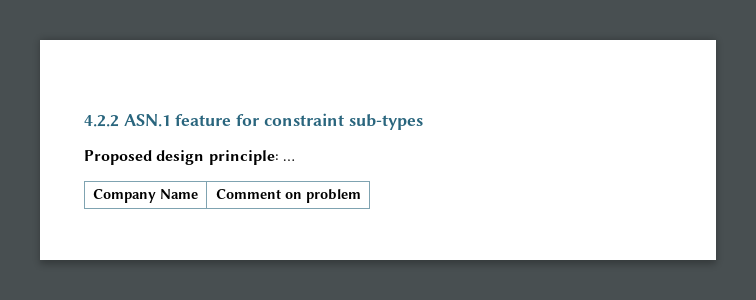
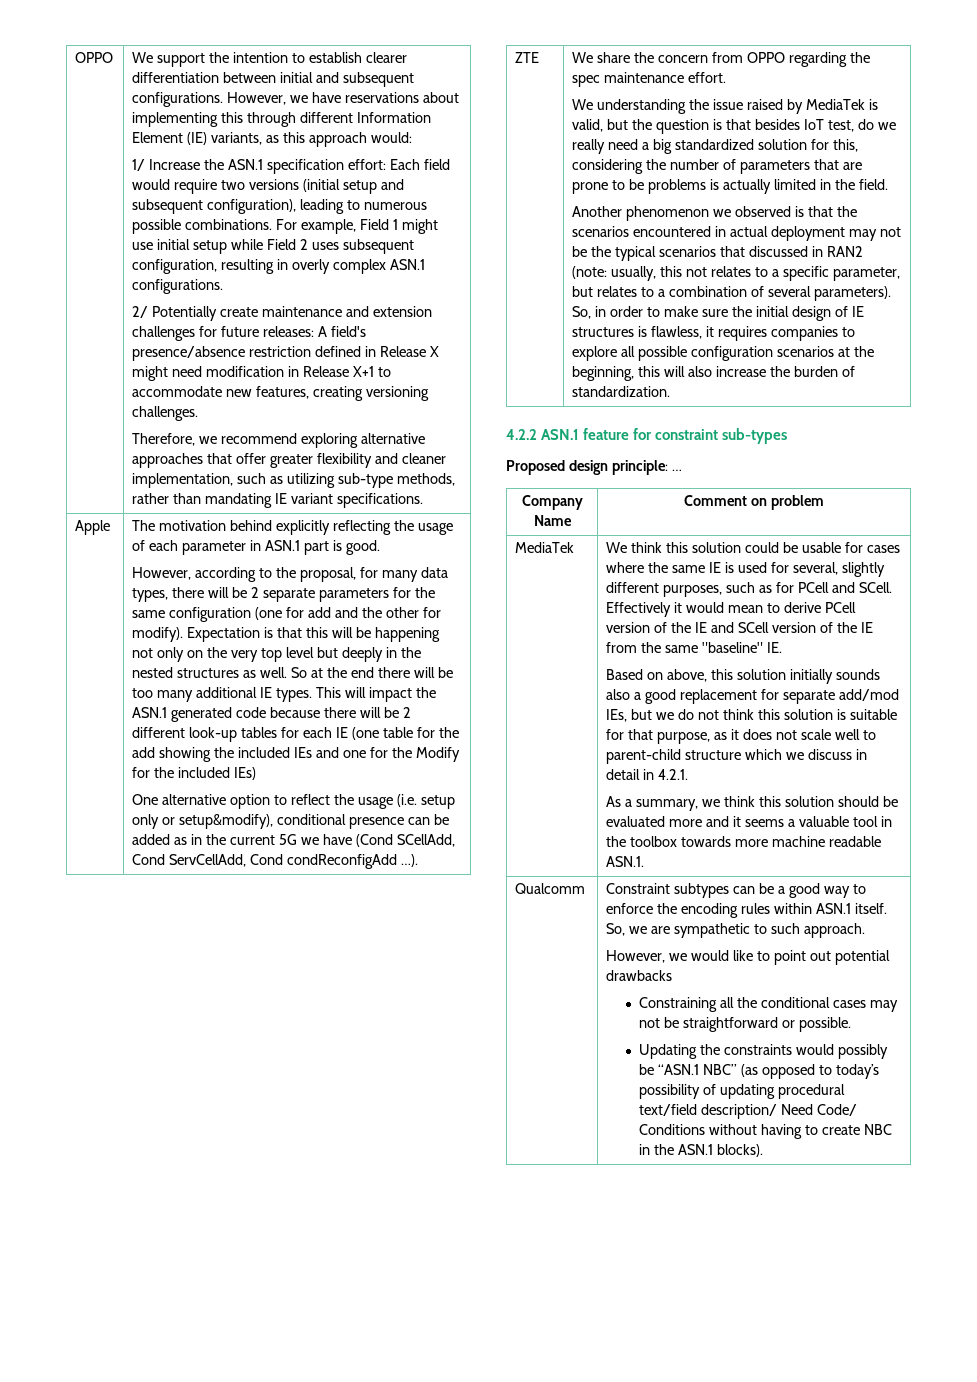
(84, 121) none -> [75,52,114,63] [132,52,407,67] [132,72,415,87] [132,92,459,107] [132,112,432,127] [132,132,412,147] [132,159,450,174] [132,179,404,194] [132,199,428,214] [132,219,438,234] [132,239,414,254] [132,259,425,274] [132,279,224,294] [132,306,432,321] [132,326,366,341] [132,346,439,361] [132,366,391,381] [132,386,430,401] [132,406,199,421] [132,433,426,448] [132,453,446,468] [132,473,455,488] [132,493,423,508] [75,520,111,535] [132,520,453,535] [132,540,380,555] [132,567,448,582] [132,587,435,602] [132,607,441,622] [132,627,440,642] [132,647,421,662] [132,667,453,678] [132,687,436,702] [132,707,411,722] [132,727,459,742] [132,747,460,762] [132,767,257,780] [132,794,455,809] [132,814,449,829] [132,834,455,847] [132,854,419,869] [515,52,540,63] [572,52,870,67] [572,72,727,87] [572,99,878,114] [572,119,896,134] [572,139,858,154] [572,159,862,174] [572,179,888,194] [572,206,857,221] [572,226,901,241] [572,246,863,261] [572,266,900,281] [572,286,891,301] [572,306,864,321] [572,326,855,341] [572,346,874,361] [572,366,855,381] [572,386,671,397] OPPO | We support the intention to establish clearer differentiation between initial and subsequent configurations. However, we have reservations about implementing this through different Information Element (IE) variants, as this approach would: // 1/ Increase the ASN.1 specification effort: Each field would require two versions (initial setup and subsequent configuration), leading to numerous possible combinations. For example, Field 1 might use initial setup while Field 2 uses subsequent configuration, resulting in overly complex ASN.1 configurations. // 2/ Potentially create maintenance and extension challenges for future releases: A field's presence/absence restriction defined in Release X might need modification in Release X+1 to accommodate new features, creating versioning challenges. // Therefore, we recommend exploring alternative approaches that offer greater flexibility and cleaner implementation, such as utilizing sub-type methods, rather than mandating IE variant specifications. // Apple | The motivation behind explicitly reflecting the usage of each parameter in ASN.1 part is good. // However, according to the proposal, for many data types, there will be 2 separate parameters for the same configuration (one for add and the other for modify). Expectation is that this will be happening not only on the very top level but deeply in the nested structures as well. So at the end there will be too many additional IE types. This will impact the ASN.1 generated code because there will be 2 different look-up tables for each IE (one table for the add showing the included IEs and one for the Modify for the included IEs) // One alternative option to reflect the usage (i.e. setup only or setup&modify), conditional presence can be added as in the current 5G we have (Cond SCellAdd, Cond ServCellAdd, Cond condReconfigAdd …). // ZTE | We share the concern from OPPO regarding the spec maintenance effort. // We understanding the issue raised by MediaTek is valid, but the question is that besides IoT test, do we really need a big standardized solution for this, considering the number of parameters that are prone to be problems is actually limited in the field. // Another phenomenon we observed is that the scenarios encountered in actual deployment may not be the typical scenarios that discussed in RAN2 (note: usually, this not relates to a specific parameter, but relates to a combination of several parameters). So, in order to make sure the initial design of IE structures is flawless, it requires companies to explore all possible configuration scenarios at the beginning, this will also increase the burden of standardization. //
(361, 196) none -> [515,542,575,553] [606,542,900,553] [606,562,885,577] [606,582,892,597] [606,602,856,617] [606,622,873,633] [606,642,783,653] [606,669,880,684] [606,689,899,704] [606,709,897,722] [606,729,876,744] [606,749,867,764] [606,769,689,780] [606,796,898,811] [606,816,892,827] [606,836,881,847] [606,856,645,867] [515,883,586,894] [606,883,866,898] [606,903,887,918] [606,923,865,938] [606,950,890,965] [606,970,673,981] [639,997,898,1012] [639,1017,852,1032] [639,1044,889,1059] [639,1064,879,1079] [639,1084,846,1099] [639,1104,858,1119] [639,1124,892,1139] [639,1144,764,1157] // MediaTek | We think this solution could be usable for cases where the same IE is used for several, slightly different purposes, such as for PCell and SCell. Effectively it would mean to derive PCell version of the IE and SCell version of the IE from the same "baseline" IE. // Based on above, this solution initially sounds also a good replacement for separate add/mod IEs, but we do not think this solution is suitable for that purpose, as it does not scale well to parent-child structure which we discuss in detail in 4.2.1. // As a summary, we think this solution should be evaluated more and it seems a valuable tool in the toolbox towards more machine readable ASN.1. // Qualcomm | Constraint subtypes can be a good way to enforce the encoding rules within ASN.1 itself. So, we are sympathetic to such approach. // However, we would like to point out potential drawbacks // Constraining all the conditional cases may not be straightforward or possible. // Updating the constraints would possibly be “ASN.1 NBC” (as opposed to today’s possibility of updating procedural text/field description/ Need Code/ Conditions without having to create NBC in the ASN.1 blocks).

